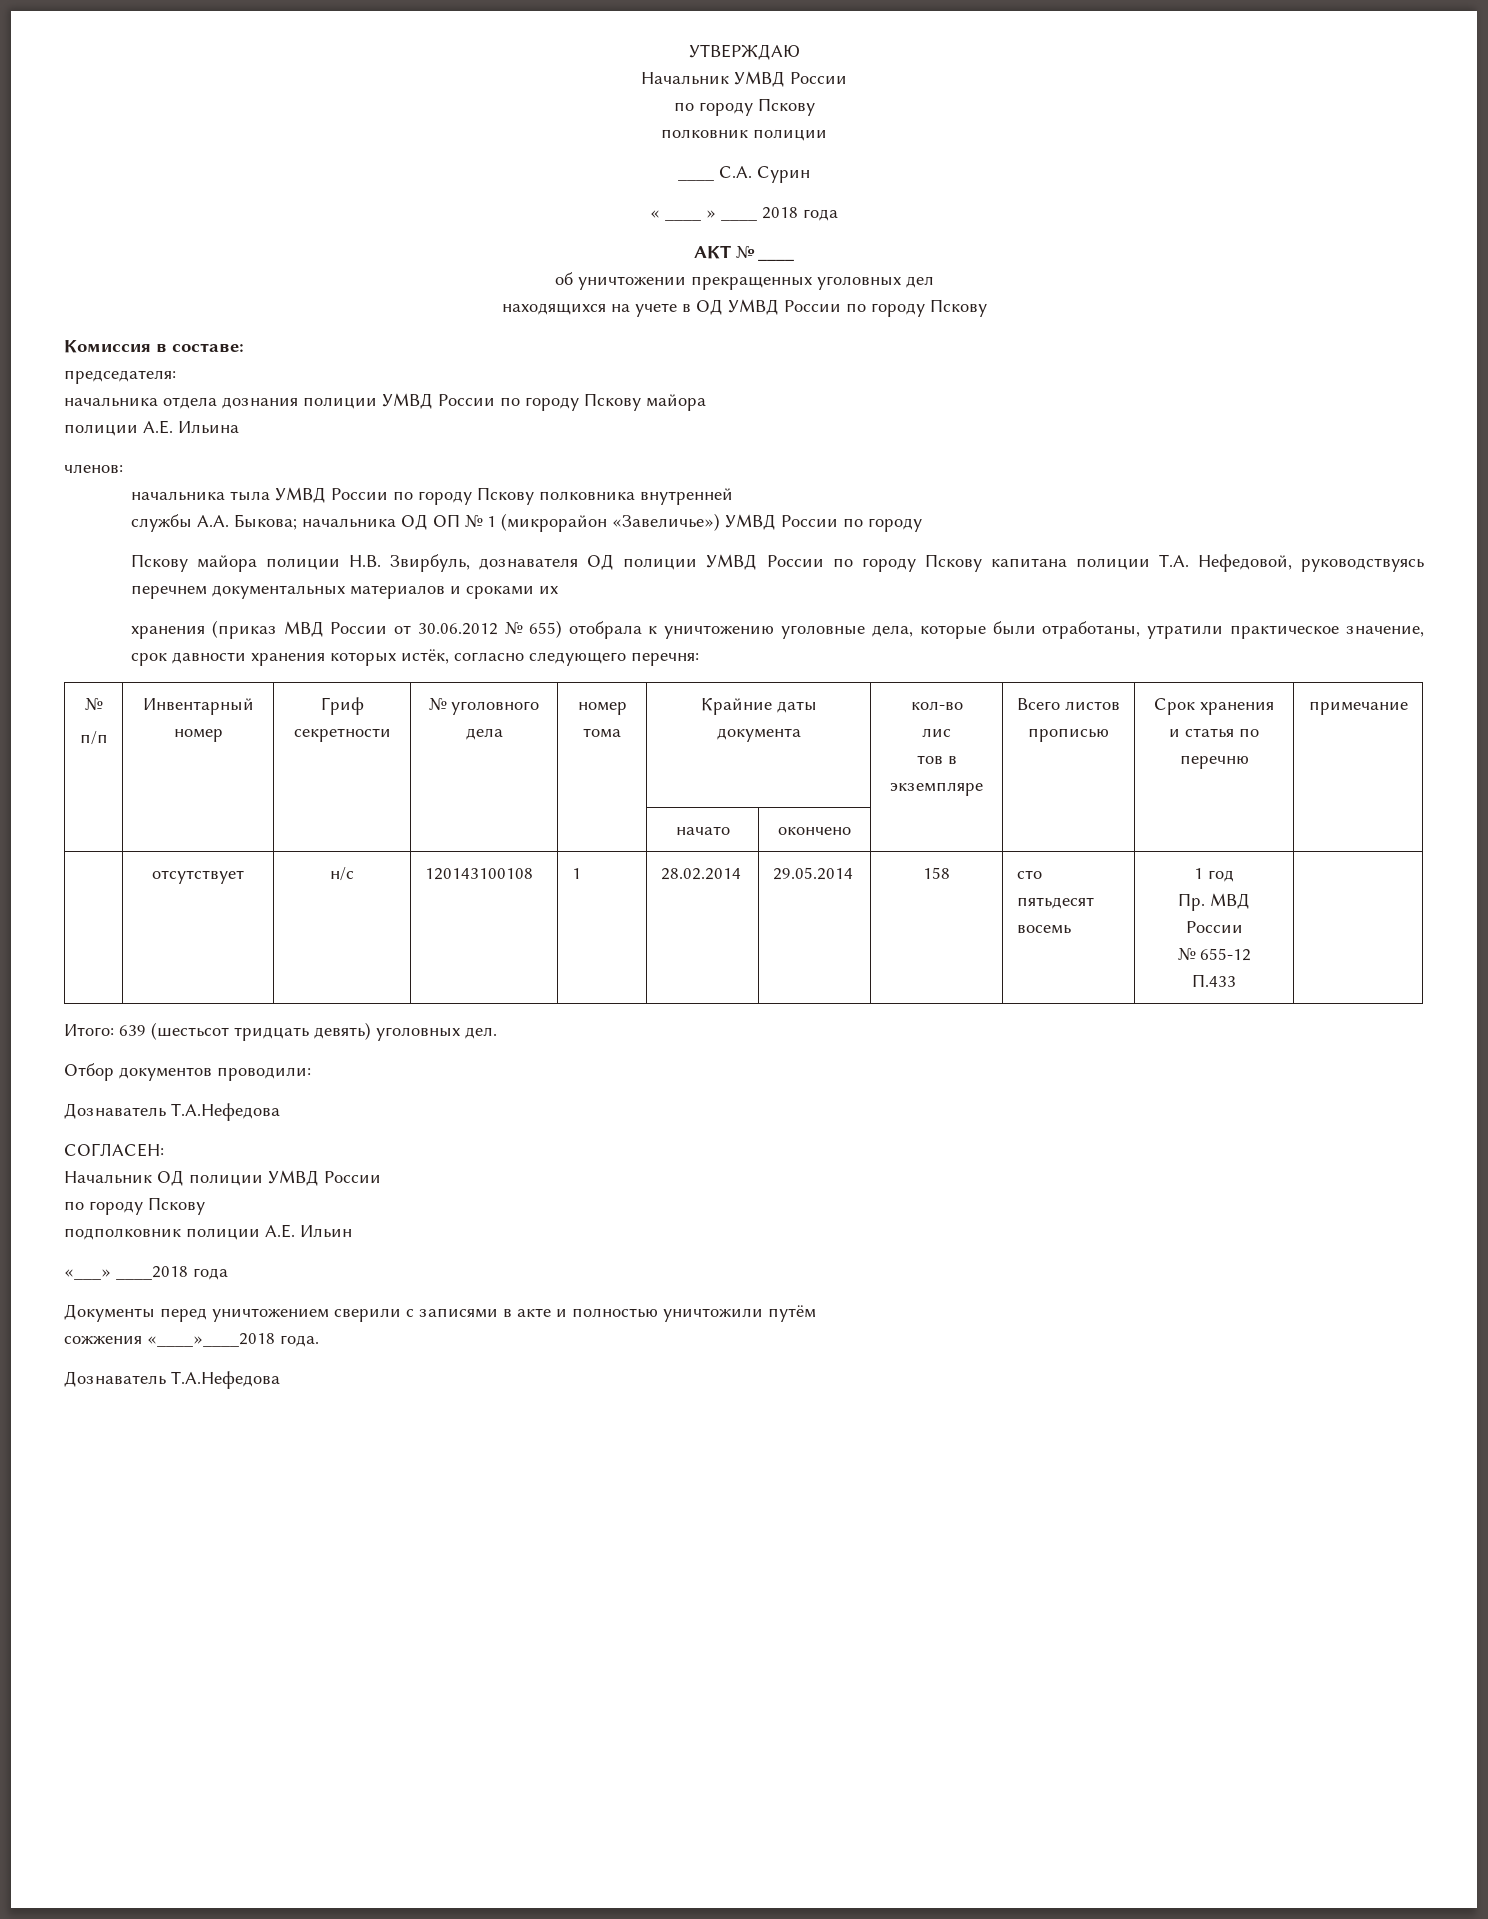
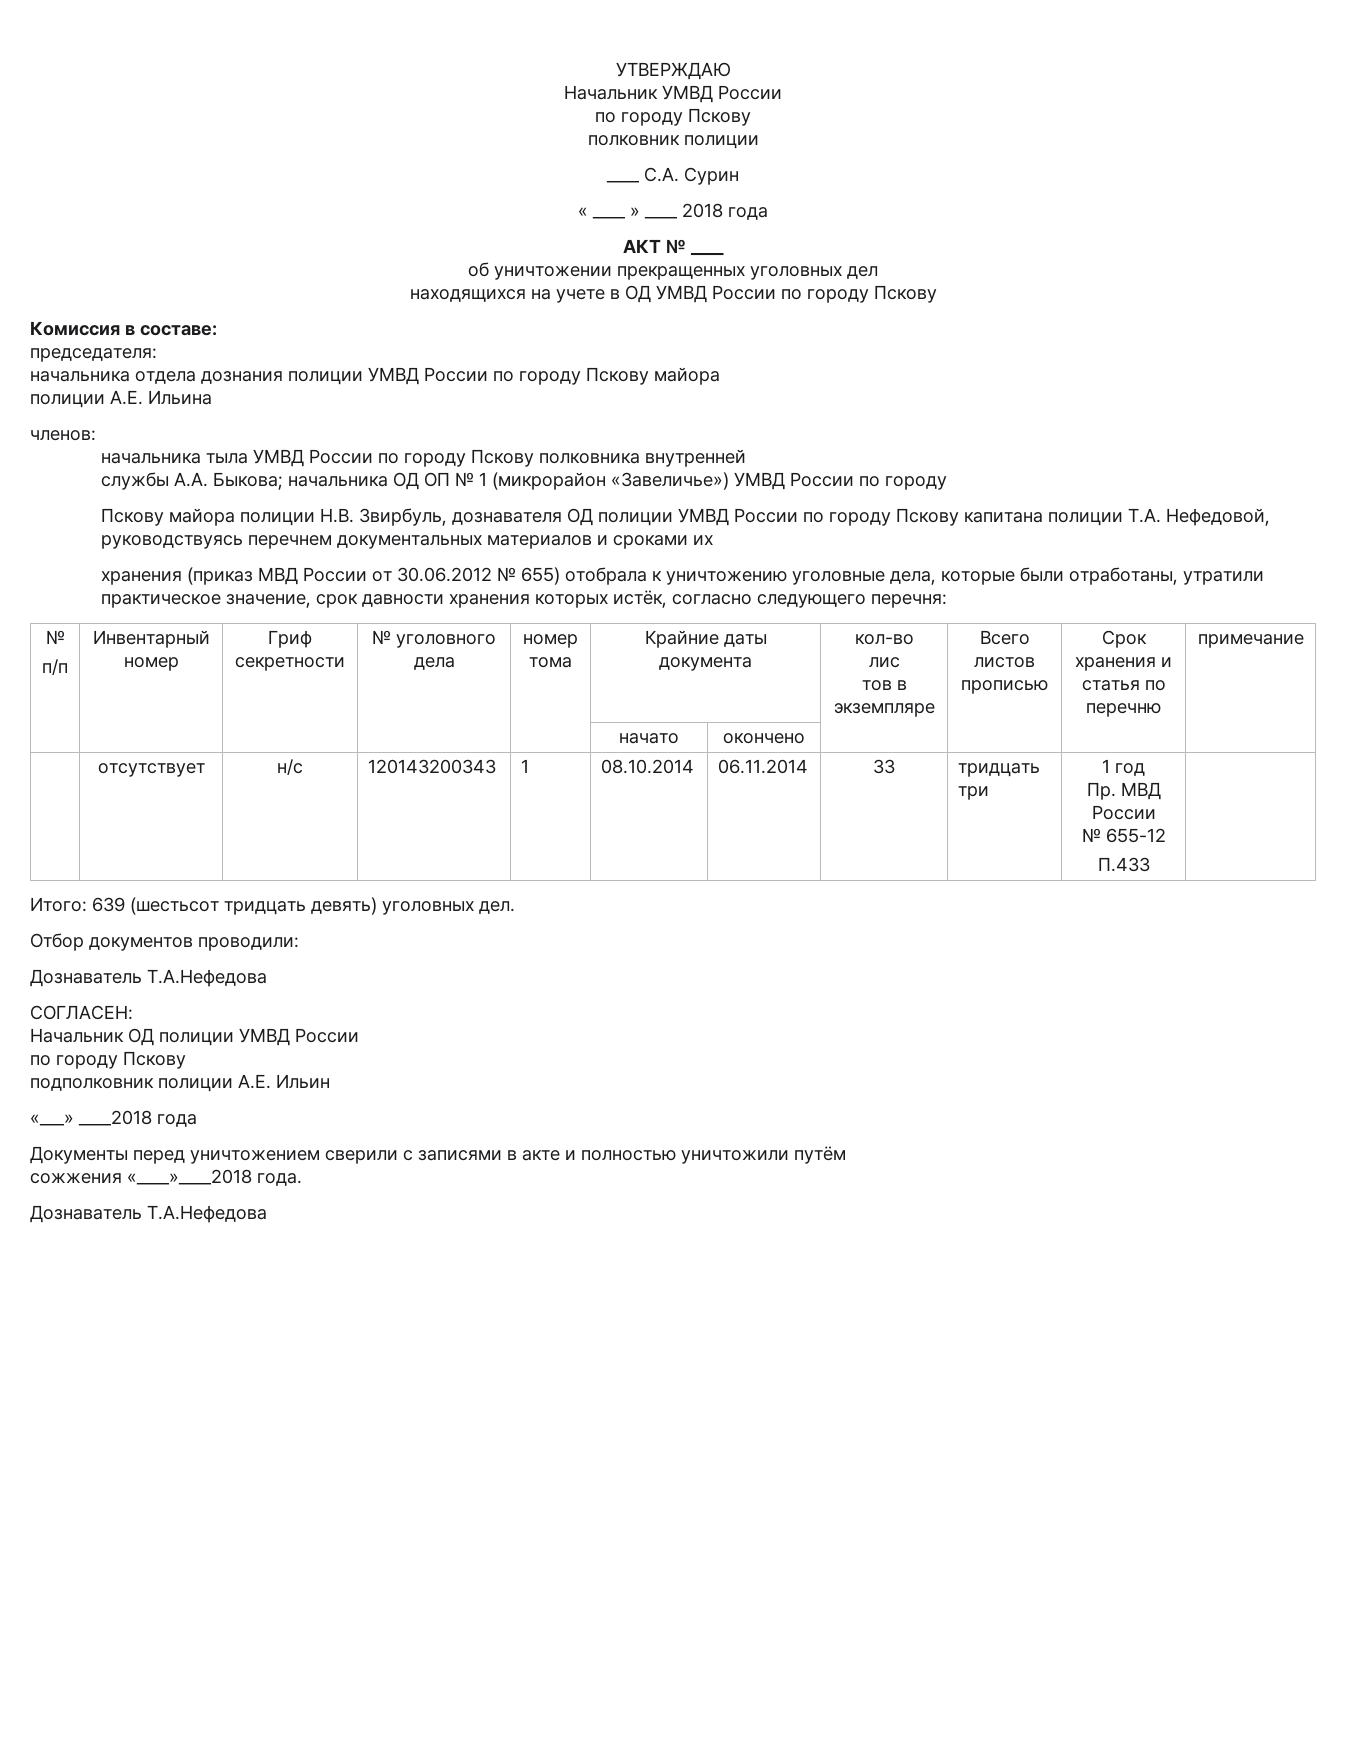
[424,868,533,880] [571,868,581,879] [660,868,741,880] [772,867,853,880] [923,867,950,879] [1016,870,1042,879] [1016,897,1094,909] [1016,924,1071,934] 120143100108 | 1 | 28.02.2014 | 29.05.2014 | 158 | сто пятьдесят восемь -> [368,759,497,774] [521,759,530,773] [601,759,695,774] [718,759,809,774] [873,759,895,774] [958,763,1041,777] [958,786,990,800] 120143200343 | 1 | 08.10.2014 | 06.11.2014 | 33 | тридцать три

